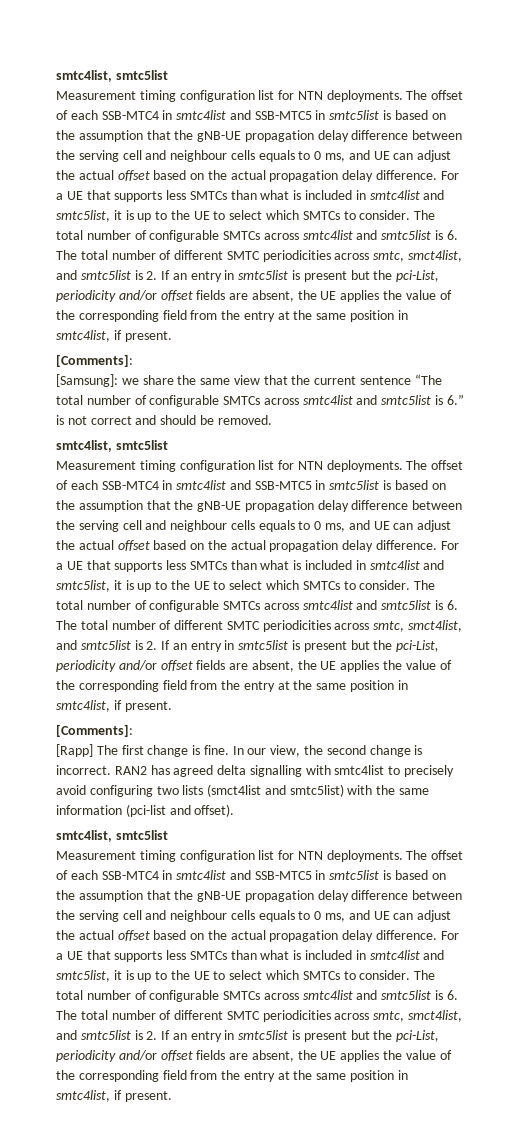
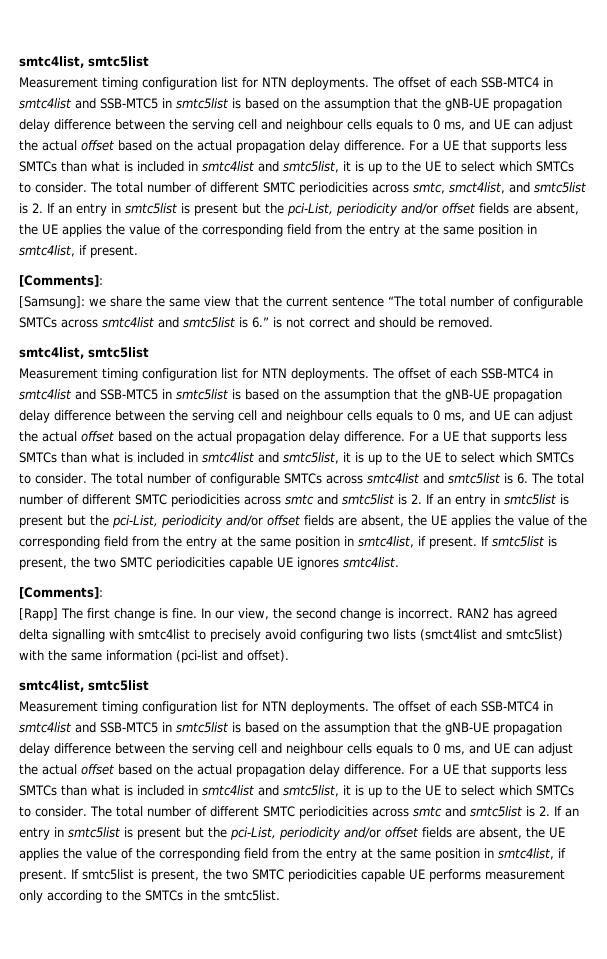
[149,230,458,242] [56,250,172,260] configurable SMTCs across smtc4list and smtc5list is 6. The total number of -> (207, 187) none
[373,620,463,632] smtc, smct4list, -> [285,494,314,505] smtc
(172, 706) none -> [481,536,557,547] [19,557,399,570] If smtc5list is present, the two SMTC periodicities capable UE ignores smtc4list.
[149,990,458,1002] [56,1010,463,1022] configurable SMTCs across smtc4list and smtc5list is 6. The total number of different SMTC periodicities across smtc, smct4list, -> [209,806,442,819] different SMTC periodicities across smtc
(172, 1096) none -> [71,869,565,882] [19,890,280,903] If smtc5list is present, the two SMTC periodicities capable UE performs measurement only according to the SMTCs in the smtc5list.

